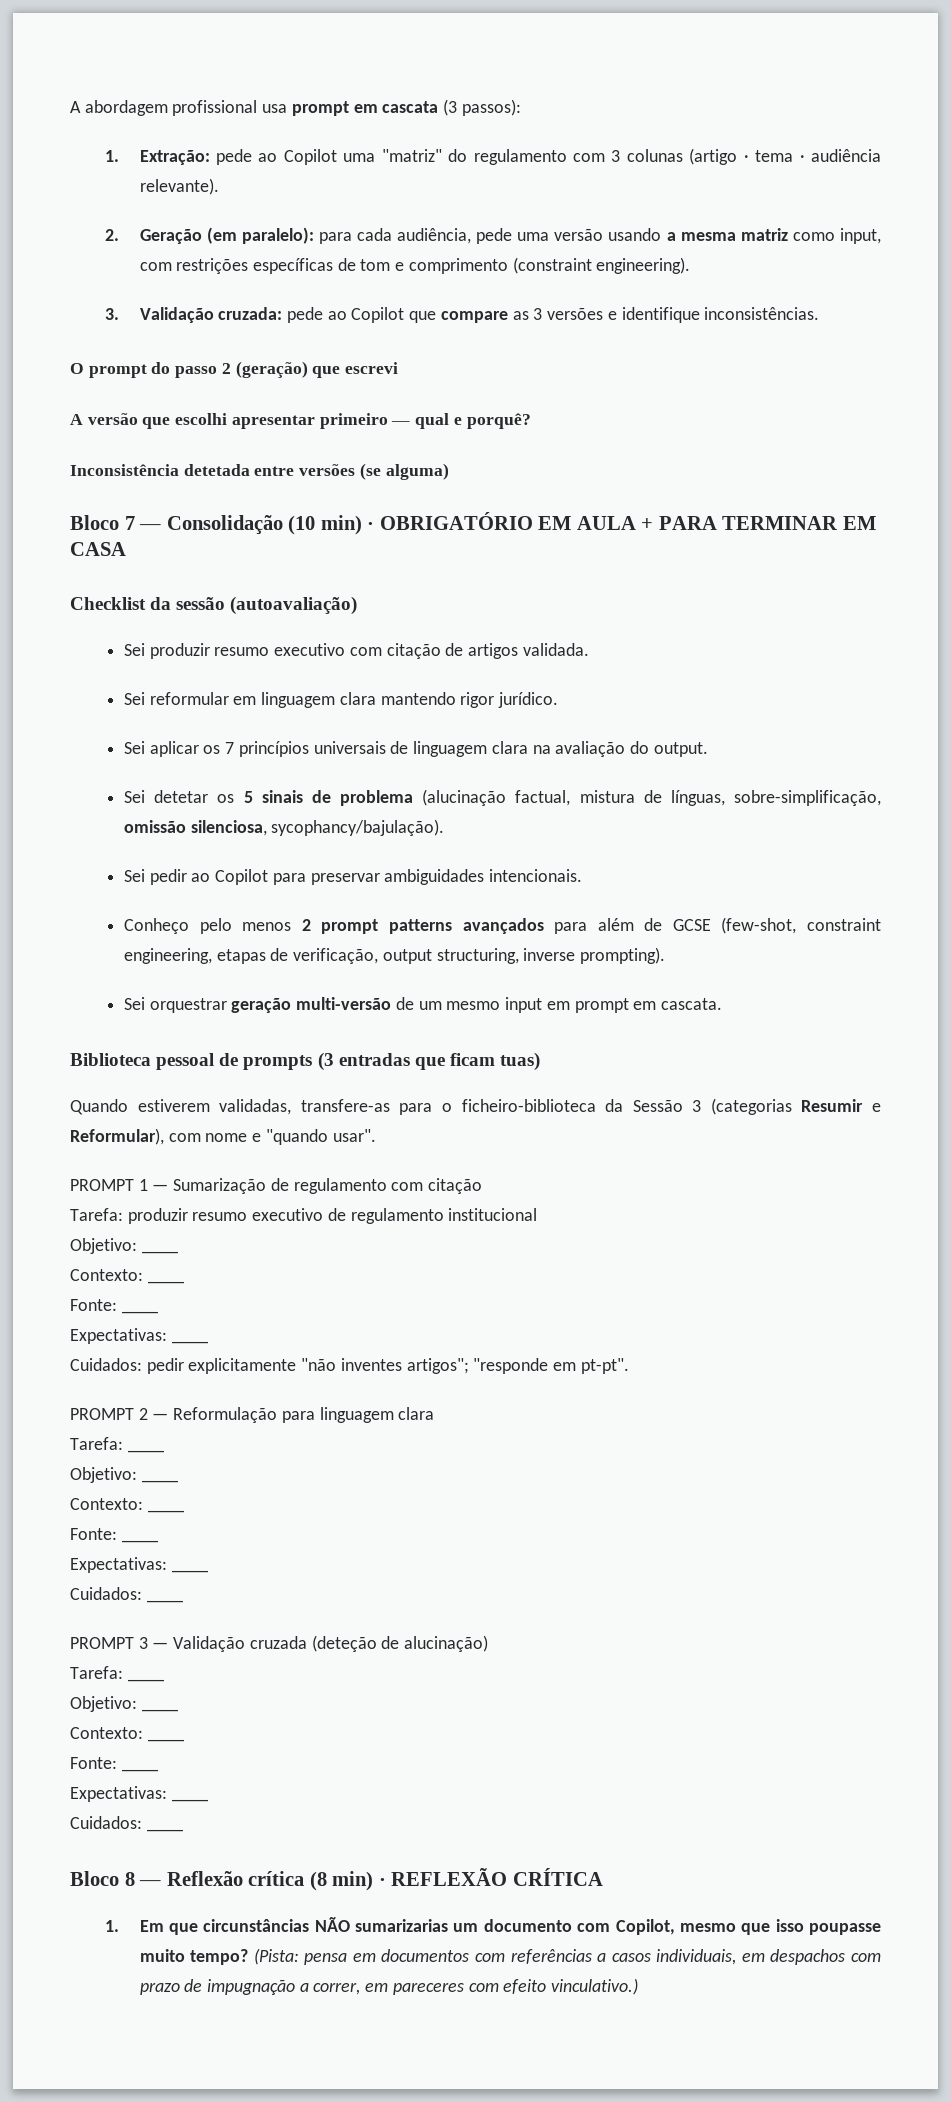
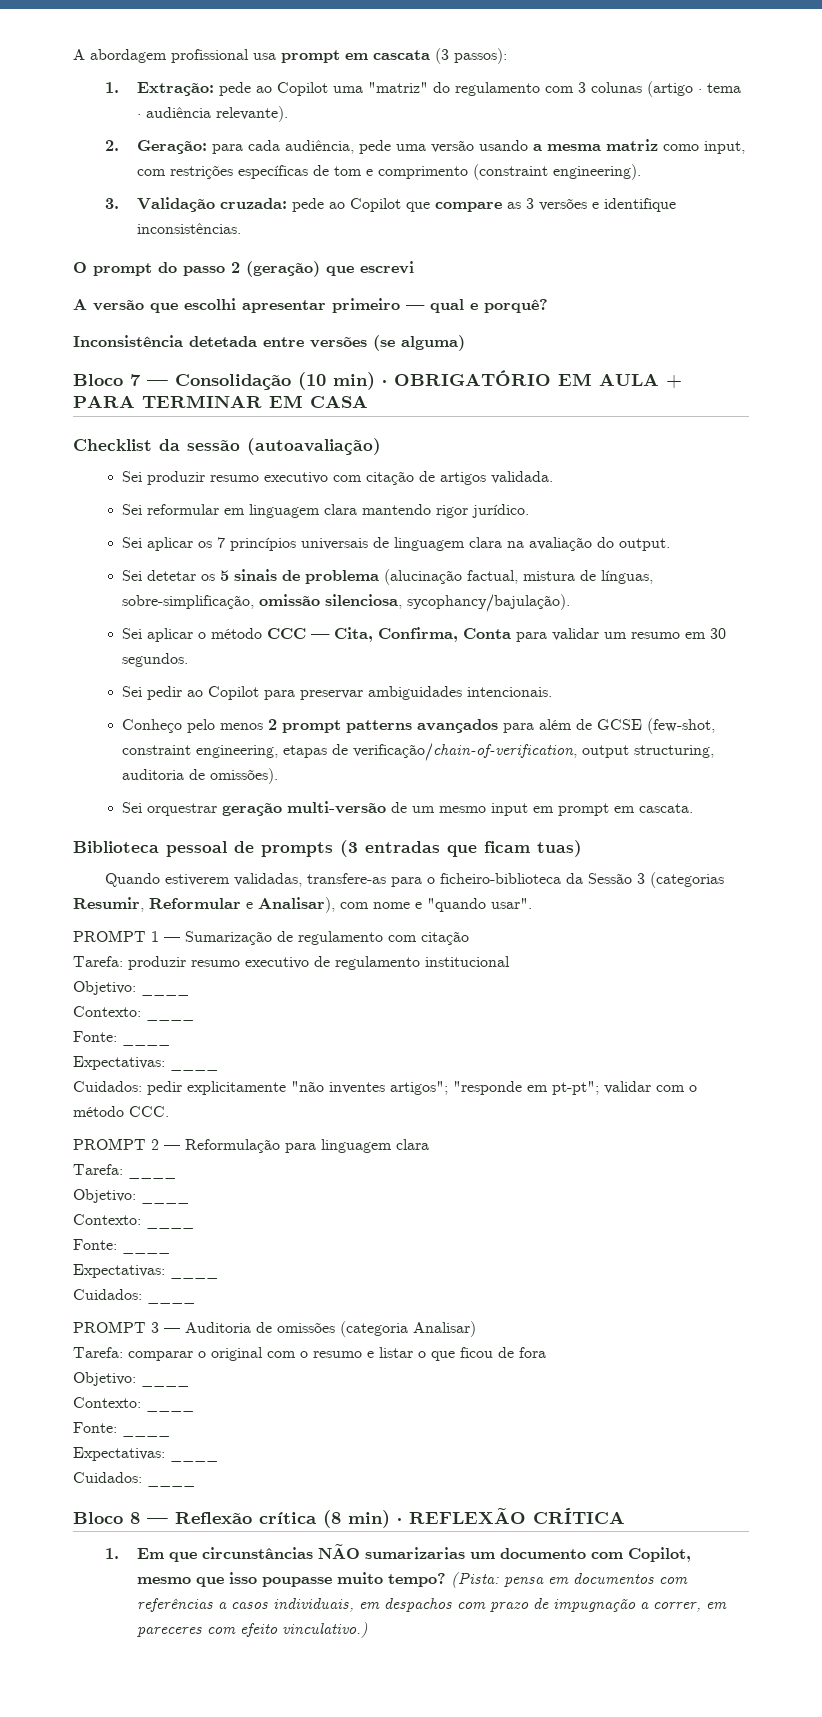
[139,227,314,244] Geração (em paralelo): -> [136,140,207,154] Geração:
(445, 827) none -> [122,627,727,642] [122,653,189,667] // Sei aplicar o método CCC — Cita, Confirma, Conta para validar um resumo em 30 segundos.
[293,948,379,964] verificação, -> [353,743,578,761] verificação/chain-of-verification,
[523,947,666,964] inverse prompting). -> [122,768,279,784] auditoria de omissões).
[801,1099,882,1112] [70,1128,164,1145] Resumir e Reformular), -> [73,897,335,913] Resumir, Reformular e Analisar),
[580,1358,629,1374] pt-pt". -> [552,1081,697,1095] [73,1106,169,1117] pt-pt"; validar com o método CCC.
[173,1635,489,1652] [70,1666,123,1679] [127,1679,164,1682] Validação cruzada (deteção de alucinação) // Tarefa: ____ -> [185,1321,476,1337] [73,1347,546,1361] Auditoria de omissões (categoria Analisar) // Tarefa: comparar o original com o resumo e listar o que ficou de fora

